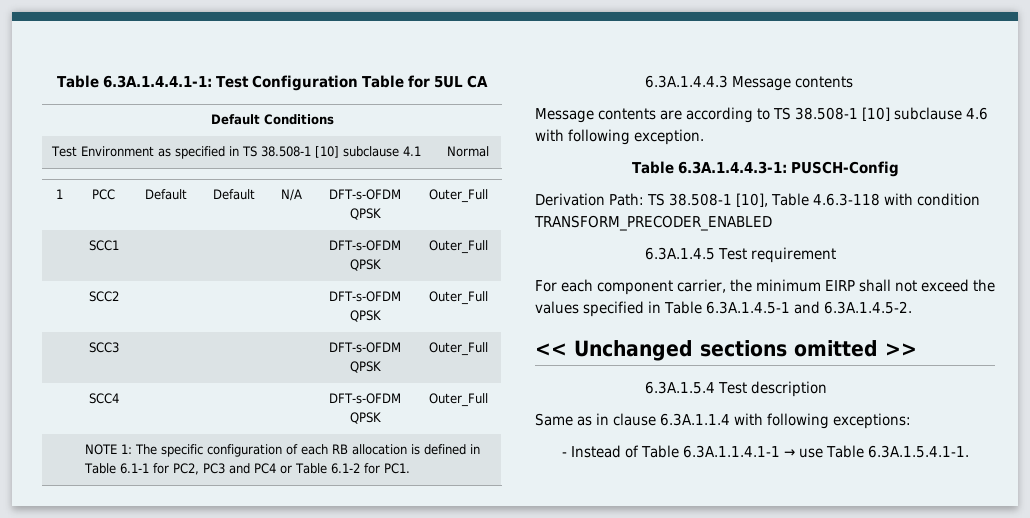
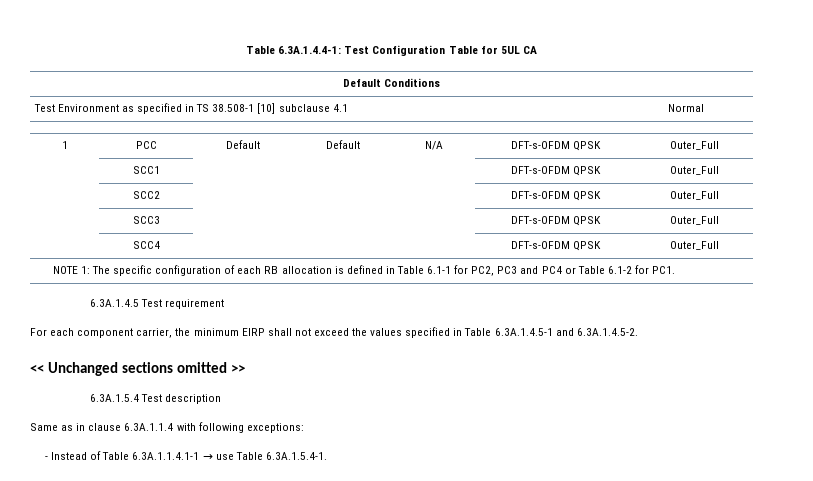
[57,75,213,88] Table 6.3A.1.4.4.1-1: -> [246,46,342,54] Table 6.3A.1.4.4-1:
[644,75,853,91] [535,107,988,123] [535,129,704,145] [631,161,899,177] [535,193,980,207] [534,215,772,231] // 6.3A.1.4.4.3 Message contents // Message contents are according to TS 38.508-1 [10] subclause 4.6 with following exception. // Table 6.3A.1.4.4.3-1: PUSCH-Config // Derivation Path: TS 38.508-1 [10], Table 4.6.3-118 with condition TRANSFORM_PRECODER_ENABLED -> (676, 270) none
[868,445,970,458] 6.3A.1.5.4.1-1. -> [265,452,327,460] 6.3A.1.5.4-1.

